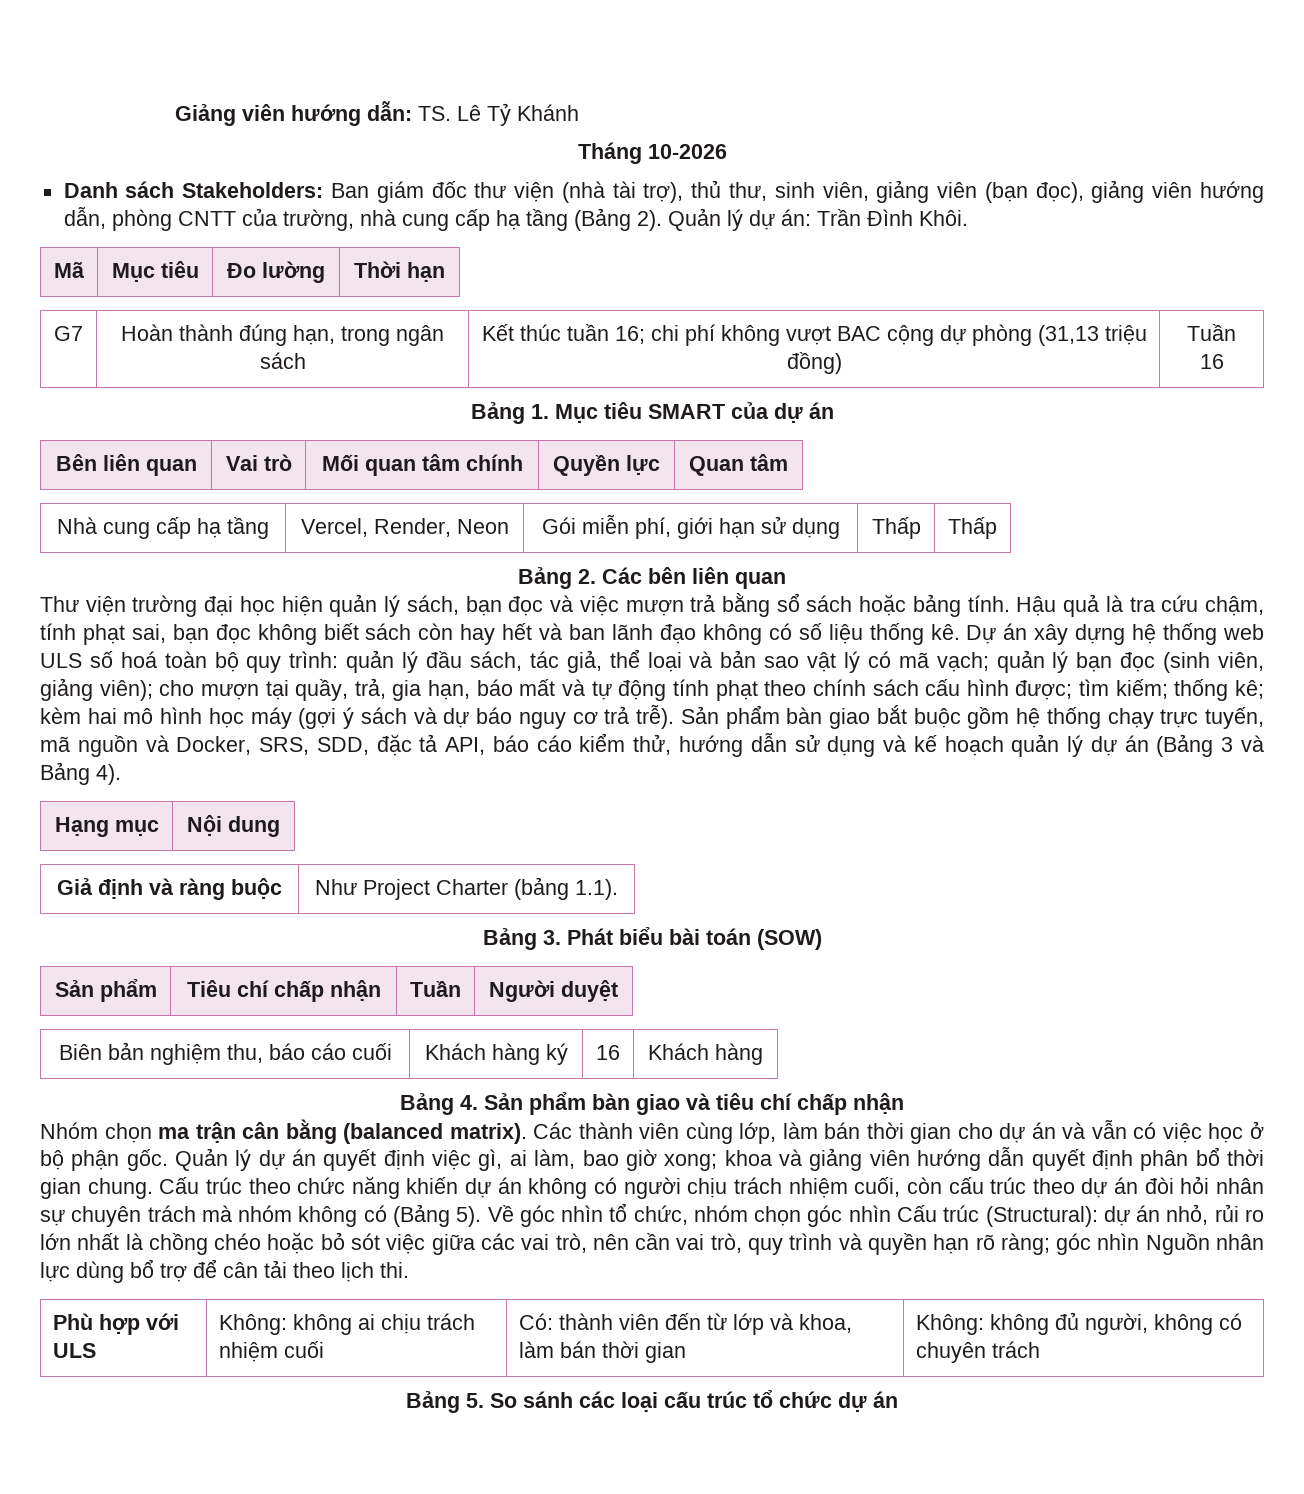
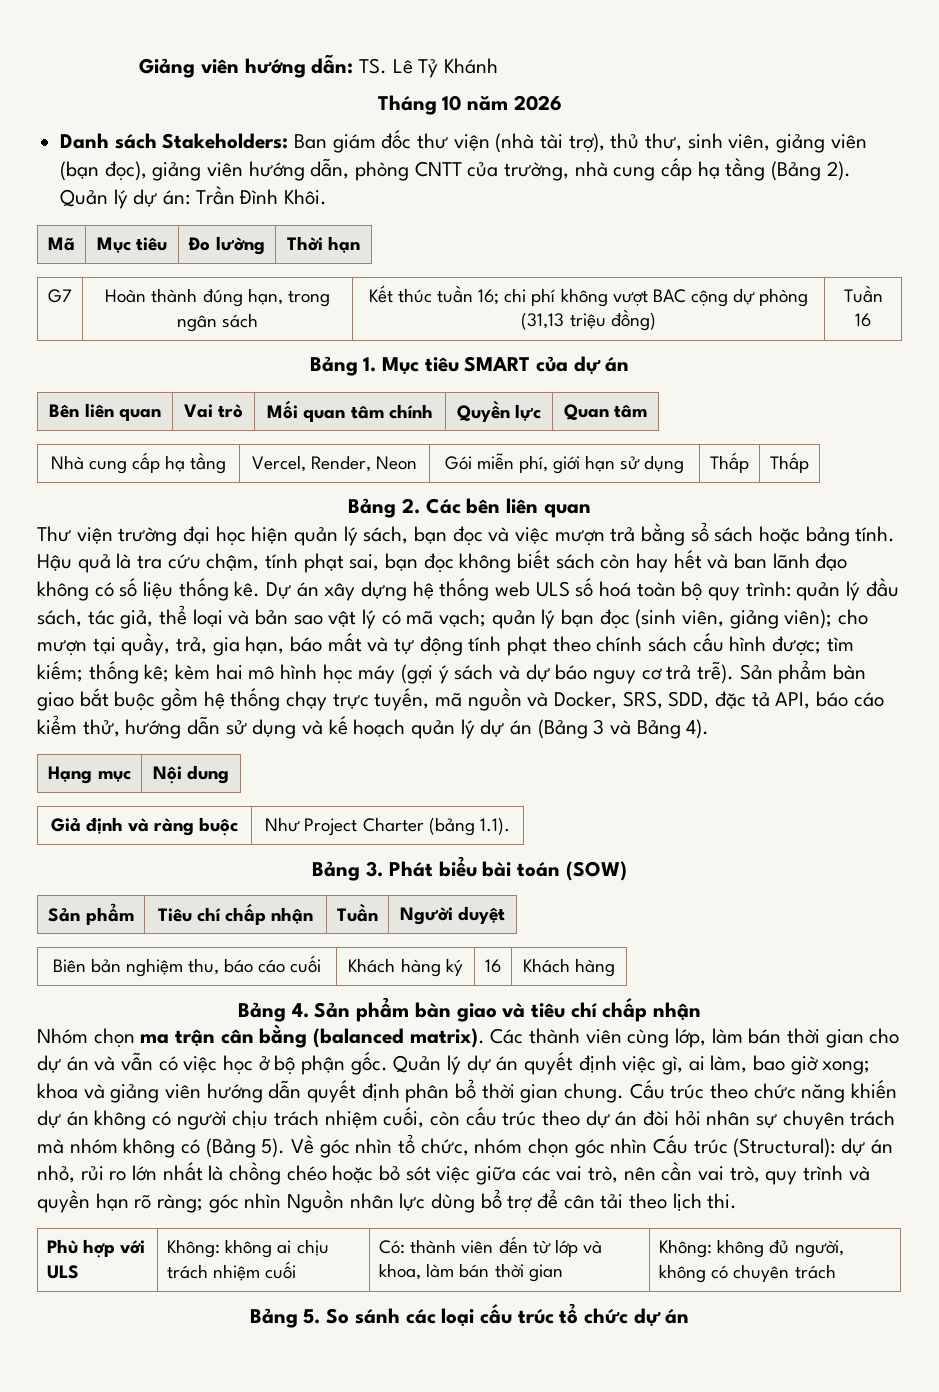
[647,144,727,159] 10-2026 -> [442,95,562,111] 10 năm 2026

